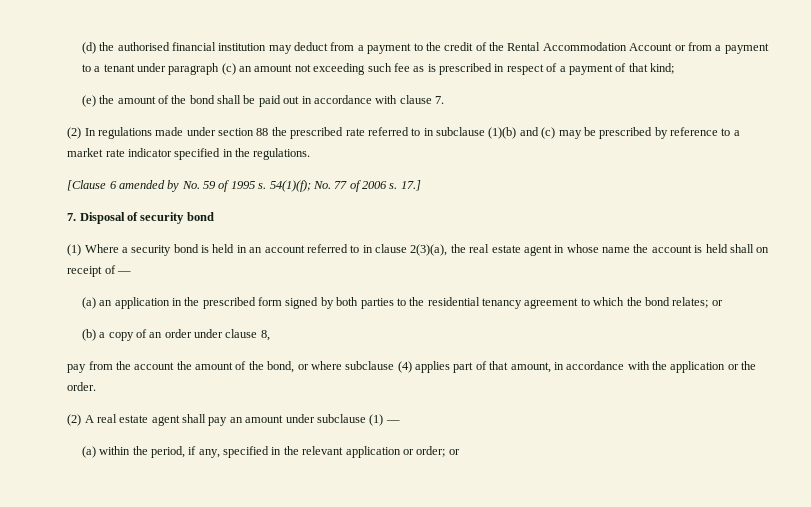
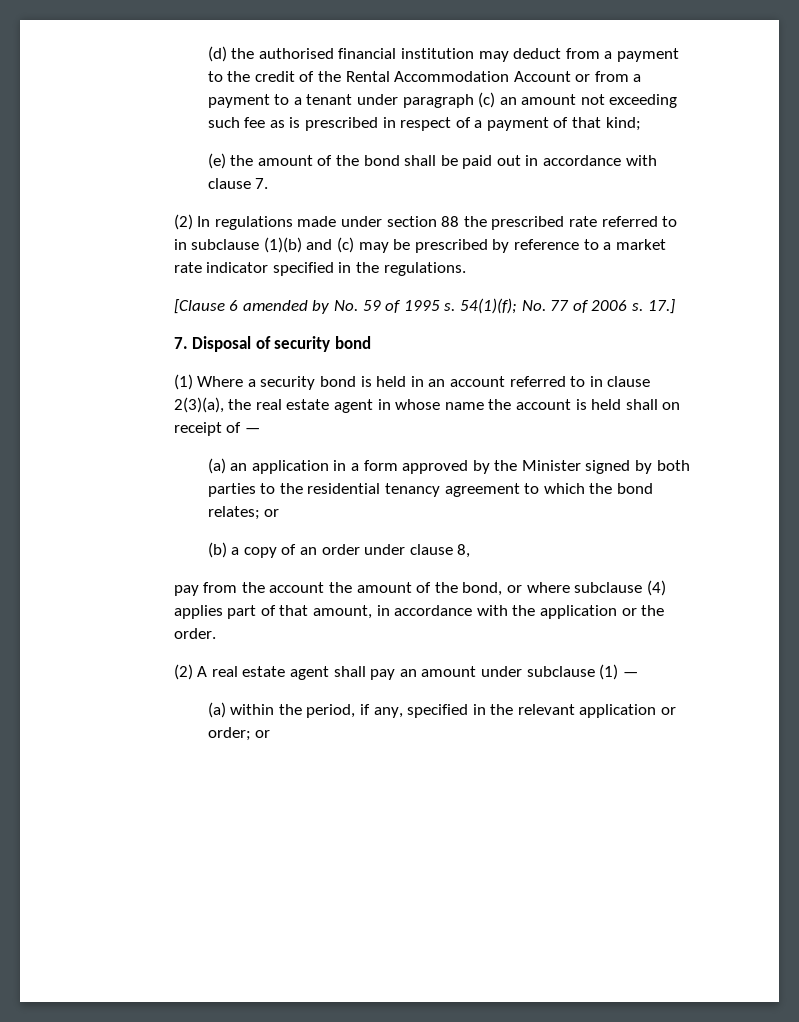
[184,297,283,309] the prescribed form -> [350,460,581,474] a form approved by the Minister

